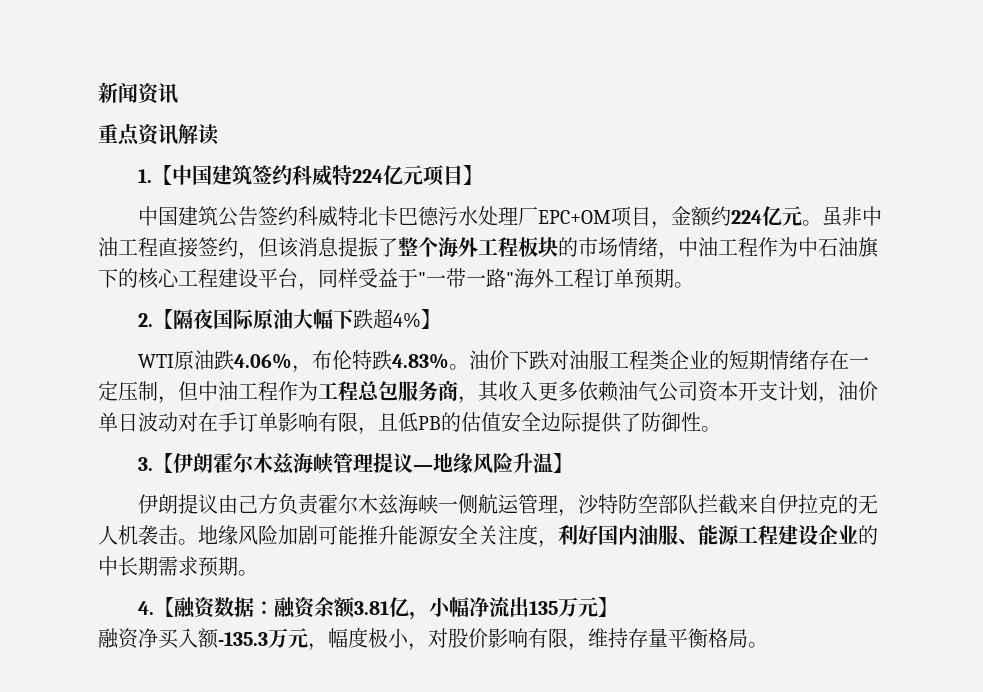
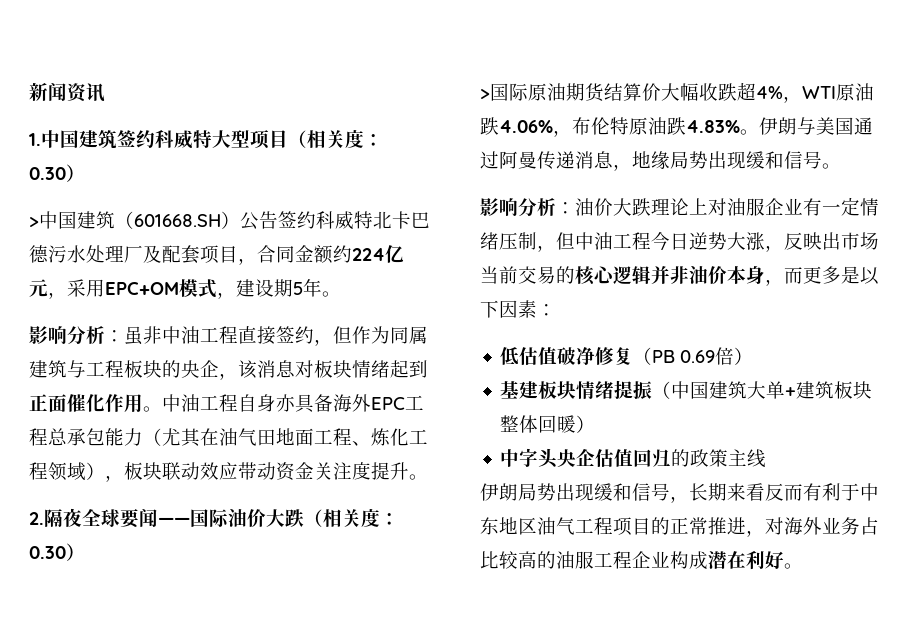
[98,124,219,146] // 重点资讯解读 -> (105, 92) none
[151,165,172,185] 【 -> (41, 139) none
[351,165,483,186] [137,206,218,226] 224亿元项目】 // 中国建筑 -> [212,130,383,149] [29,164,85,182] [29,211,240,229] 大型项目（相关度：0.30） // >中国建筑（601668.SH）
[537,206,822,229] EPC+OM项目，金额约224亿元。 -> [143,245,404,265] [29,278,341,299] [29,326,124,345] 及配套项目，合同金额约224亿元，采用EPC+OM模式，建设期5年。 // 影响分析：
[278,237,878,260] [98,268,694,291] [137,309,354,329] 该消息提振了整个海外工程板块的市场情绪，中油工程作为中石油旗下的核心工程建设平台，同样受益于"一带一路"海外工程订单预期。 // 2.【隔夜国际原油大幅下 -> [352,326,428,344] [29,360,428,380] [29,394,424,413] [29,428,428,447] [29,462,428,482] [29,508,399,528] [29,543,85,561] [480,83,718,102] 作为同属建筑与工程板块的央企，该消息对板块情绪起到正面催化作用。中油工程自身亦具备海外EPC工程总承包能力（尤其在油气田地面工程、炼化工程领域），板块联动效应带动资金关注度提升。 // 2.隔夜全球要闻——国际油价大跌（相关度：0.30） // >国际原油期货结算价大幅收
[420,309,441,329] 】 // -> [783,96,802,103] ，
(372, 360) none -> [629,117,667,135] 原油
[468,350,869,370] [98,380,878,404] [98,412,721,435] [137,452,573,475] [137,494,878,517] [98,524,878,548] [98,556,258,577] [137,597,618,620] [98,627,748,651] 油价下跌对油服工程类企业的短期情绪存在一定压制，但中油工程作为工程总包服务商，其收入更多依赖油气公司资本开支计划，油价单日波动对在手订单影响有限，且低PB的估值安全边际提供了防御性。 // 3.【伊朗霍尔木兹海峡管理提议—地缘风险升温】 // 伊朗提议由己方负责霍尔木兹海峡一侧航运管理，沙特防空部队拦截来自伊拉克的无人机袭击。地缘风险加剧可能推升能源安全关注度，利好国内油服、能源工程建设企业的中长期需求预期。 // 4.【融资数据：融资余额3.81亿，小幅净流出135万元】 // 融资净买入额-135.3万元，幅度极小，对股价影响有限，维持存量平衡格局 -> [759,117,873,135] [480,151,841,171] [480,197,879,217] [480,232,879,252] [480,265,879,286] [480,300,556,318] [500,347,754,365] [500,380,873,400] [500,415,596,433] [500,448,767,468] [480,483,879,503] [480,517,879,537] [480,550,784,570] 伊朗与美国通过阿曼传递消息，地缘局势出现缓和信号。 // 影响分析：油价大跌理论上对油服企业有一定情绪压制，但中油工程今日逆势大涨，反映出市场当前交易的核心逻辑并非油价本身，而更多是以下因素： // 低估值破净修复（PB 0.69倍） // 基建板块情绪提振（中国建筑大单+建筑板块整体回暖） // 中字头央企估值回归的政策主线 // 伊朗局势出现缓和信号，长期来看反而有利于中东地区油气工程项目的正常推进，对海外业务占比较高的油服工程企业构成潜在利好

